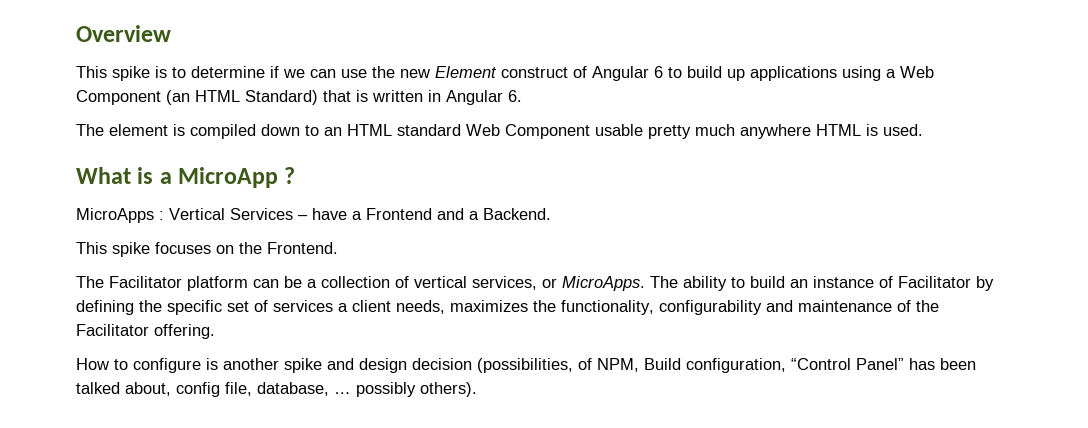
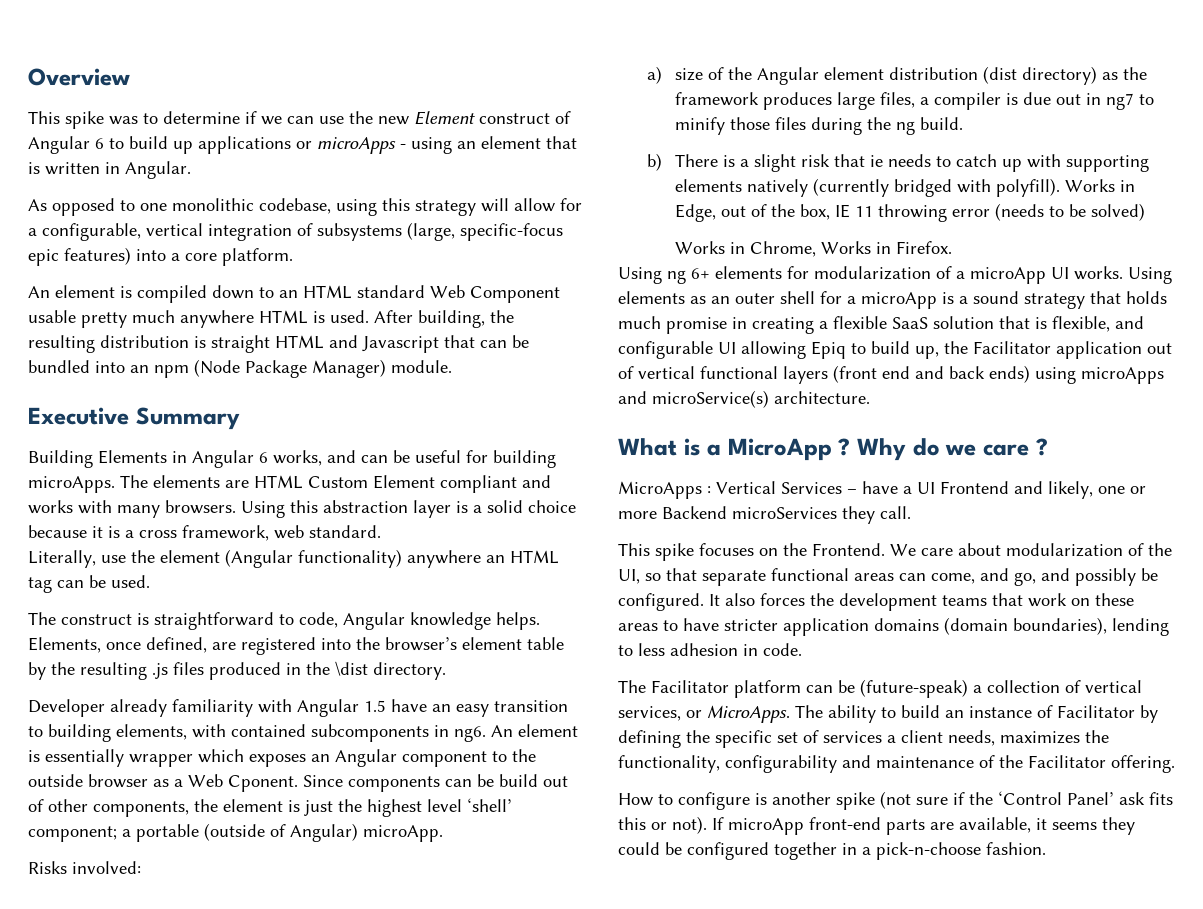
[155,66,167,78] is -> [109,116,138,125] was
[842,66,934,81] [76,90,522,105] [76,124,104,136] using a Web Component (an HTML Standard) that is written in Angular 6. // The -> [296,136,577,154] [28,161,191,179] [28,198,582,216] [28,222,563,241] [28,247,293,266] [28,286,50,298] or microApps - using an element that is written in Angular. // As opposed to one monolithic codebase, using this strategy will allow for a configurable, vertical integration of subsystems (large, specific-focus epic features) into a core platform. // An
(923, 130) none -> [374,310,514,328] [28,335,529,353] [28,359,452,378] [28,407,240,430] [28,450,556,468] [28,475,551,493] [28,500,576,518] [28,525,381,541] [28,549,559,568] [28,575,150,593] [28,612,540,630] [28,637,564,655] [28,661,446,680] [28,699,568,717] [28,724,578,742] [28,749,536,767] [28,774,568,792] [28,798,512,817] [28,823,443,842] [28,861,141,874] [646,66,1148,85] [675,92,1155,110] [675,117,964,135] [646,153,1150,172] [675,178,1136,197] [675,203,1146,222] [675,241,953,257] [618,266,1172,284] [618,291,1167,309] [618,316,1144,334] [618,341,1172,359] [618,365,1164,384] [618,390,870,408] After building, the resulting distribution is straight HTML and Javascript that can be bundled into an npm (Node Package Manager) module. // Executive Summary // Building Elements in Angular 6 works, and can be useful for building microApps. The elements are HTML Custom Element compliant and works with many browsers. Using this abstraction layer is a solid choice because it is a cross framework, web standard. // Literally, use the element (Angular functionality) anywhere an HTML tag can be used. // The construct is straightforward to code, Angular knowledge helps. Elements, once defined, are registered into the browser’s element table by the resulting .js files produced in the \dist directory. // Developer already familiarity with Angular 1.5 have an easy transition to building elements, with contained subcomponents in ng6. An element is essentially wrapper which exposes an Angular component to the outside browser as a Web Cponent. Since components can be build out of other components, the element is just the highest level ‘shell’ component; a portable (outside of Angular) microApp. // Risks involved: // a) size of the Angular element distribution (dist directory) as the framework produces large files, a compiler is due out in ng7 to minify those files during the ng build. // b) There is a slight risk that ie needs to catch up with supporting elements natively (currently bridged with polyfill). Works in Edge, out of the box, IE 11 throwing error (needs to be solved) // Works in Chrome, Works in Firefox. // Using ng 6+ elements for modularization of a microApp UI works. Using elements as an outer shell for a microApp is a sound strategy that holds much promise in creating a flexible SaaS solution that is flexible, and configurable UI allowing Epiq to build up, the Facilitator application out of vertical functional layers (front end and back ends) using microApps and microService(s) architecture.
(296, 175) none -> [857,438,1048,461] Why do we care ?
(362, 215) none -> [917,482,935,494] UI
[469,208,551,220] a Backend. -> [1048,481,1146,499] [618,506,911,524] likely, one or more Backend microServices they call.
(338, 248) none -> [890,543,1172,557] [618,568,1158,586] [618,593,1134,611] [618,617,1169,636] [618,643,802,656] We care about modularization of the UI, so that separate functional areas can come, and go, and possibly be configured. It also forces the development teams that work on these areas to have stricter application domains (domain boundaries), lending to less adhesion in code.
(302, 282) none -> [860,679,968,698] (future-speak)
[327,358,976,373] [76,382,477,397] and design decision (possibilities, of NPM, Build configuration, “Control Panel” has been talked about, config file, database, … possibly others). -> [880,791,1173,809] [618,816,1135,835] [618,842,1046,860] (not sure if the ‘Control Panel’ ask fits this or not). If microApp front-end parts are available, it seems they could be configured together in a pick-n-choose fashion.

